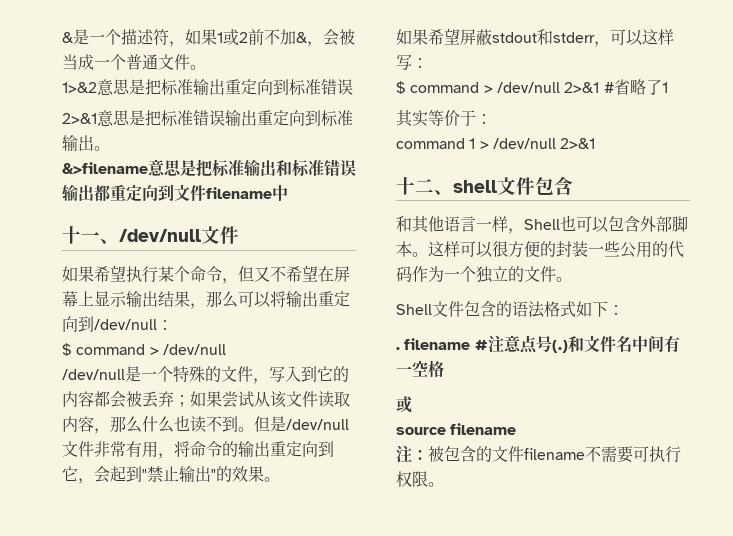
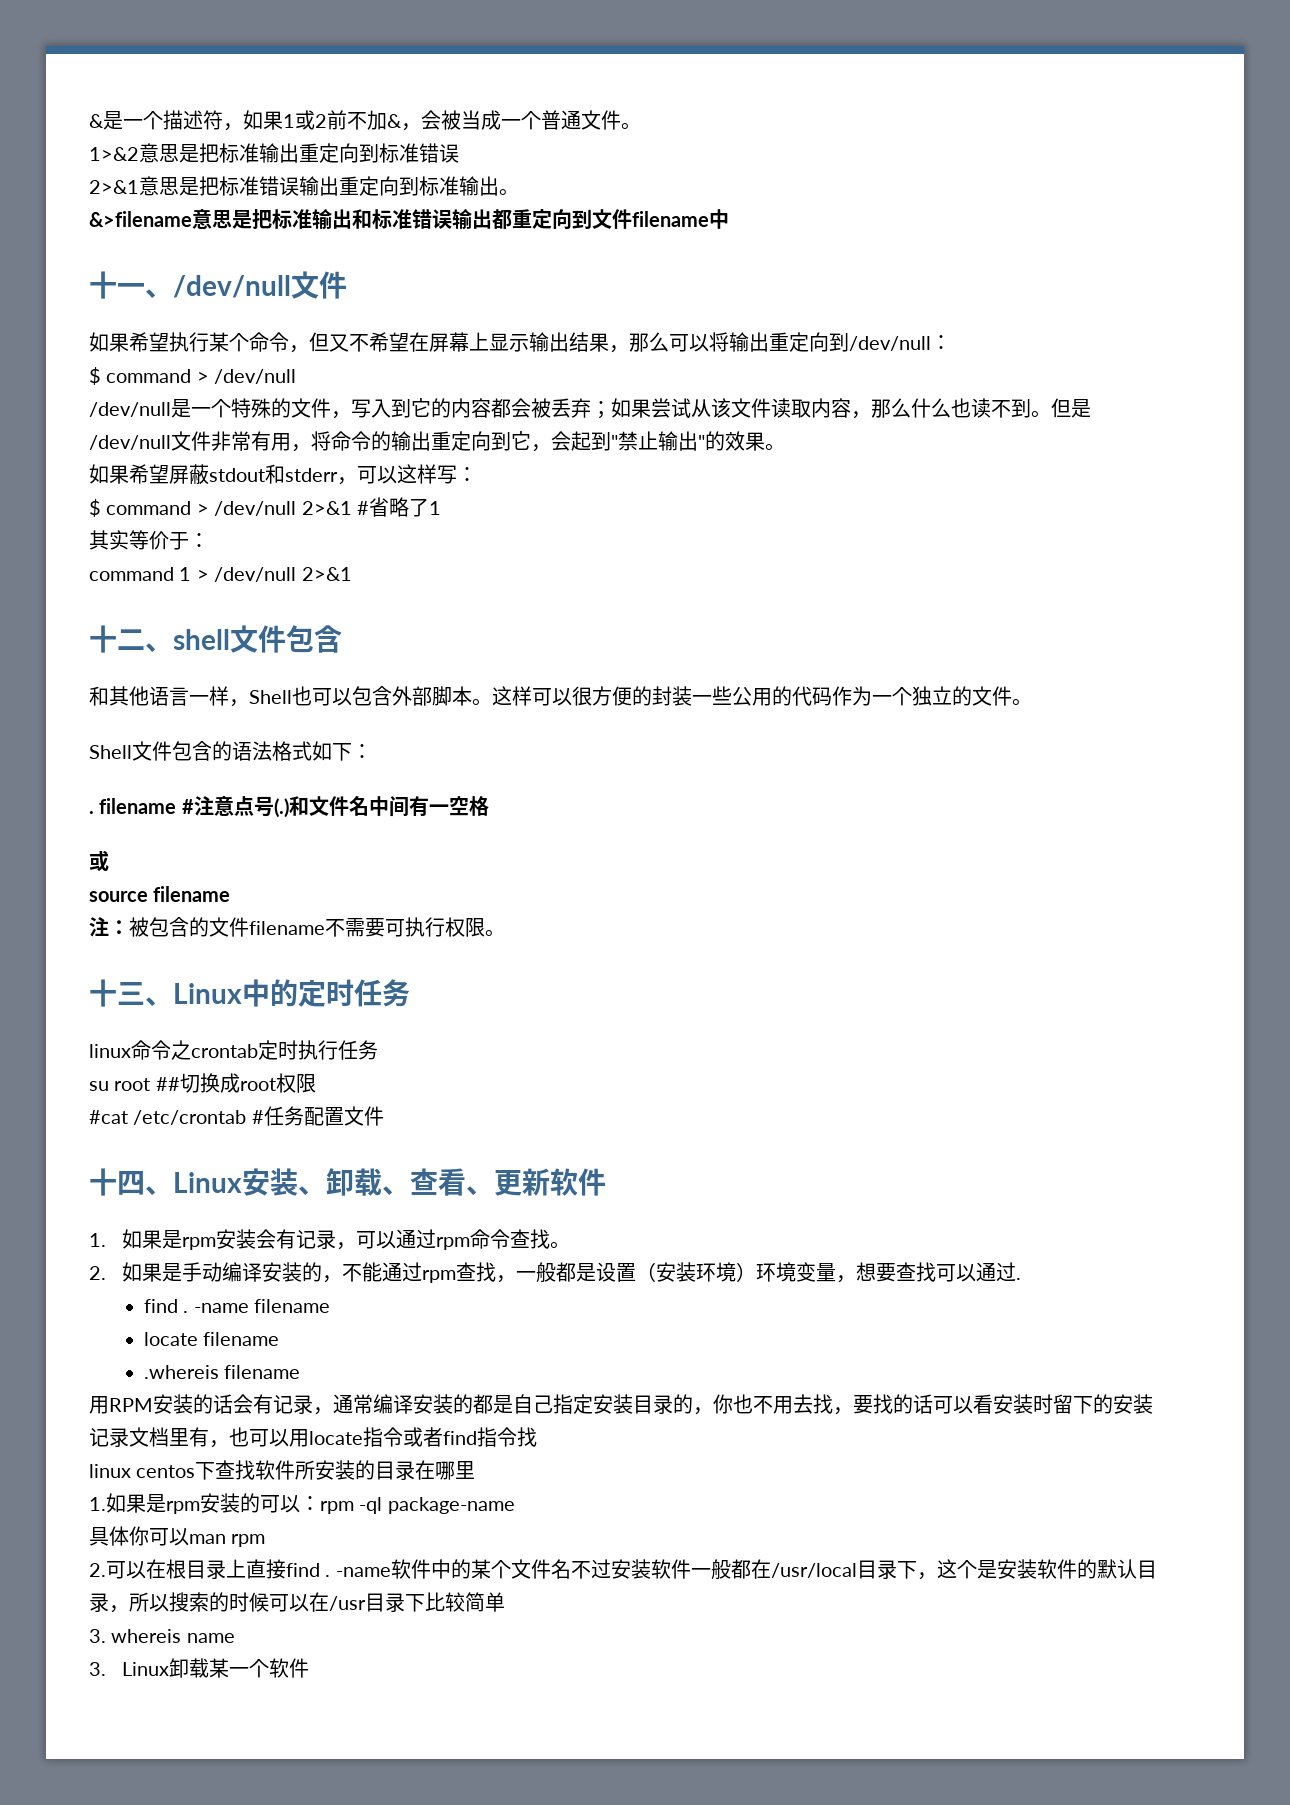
(444, 484) none -> [89,979,410,1007] [89,1040,378,1060] [89,1073,316,1093] [89,1106,384,1126] [89,1168,606,1196] [89,1229,570,1250] [89,1262,1021,1283] [143,1299,330,1313] [143,1332,280,1346] [143,1365,301,1379] [89,1394,1153,1415] [89,1427,537,1448] [89,1460,476,1480] [89,1493,515,1514] [89,1526,266,1547] [89,1559,1157,1580] [89,1592,505,1613] [89,1629,235,1643] [89,1658,309,1678] // 十三、Linux中的定时任务 // linux命令之crontab定时执行任务 // su root ##切换成root权限 // #cat /etc/crontab #任务配置文件 // 十四、Linux安装、卸载、查看、更新软件 // 1.如果是rpm安装会有记录，可以通过rpm命令查找。 // 2.如果是手动编译安装的，不能通过rpm查找，一般都是设置（安装环境）环境变量，想要查找可以通过. // find . -name filename // locate filename // .whereis filename // 用RPM安装的话会有记录，通常编译安装的都是自己指定安装目录的，你也不用去找，要找的话可以看安装时留下的安装记录文档里有，也可以用locate指令或者find指令找 // linux centos下查找软件所安装的目录在哪里 // 1.如果是rpm安装的可以：rpm -ql package-name // 具体你可以man rpm // 2.可以在根目录上直接find . -name软件中的某个文件名不过安装软件一般都在/usr/local目录下，这个是安装软件的默认目录，所以搜索的时候可以在/usr目录下比较简单 // 3. whereis name // 3. Linux卸载某一个软件

